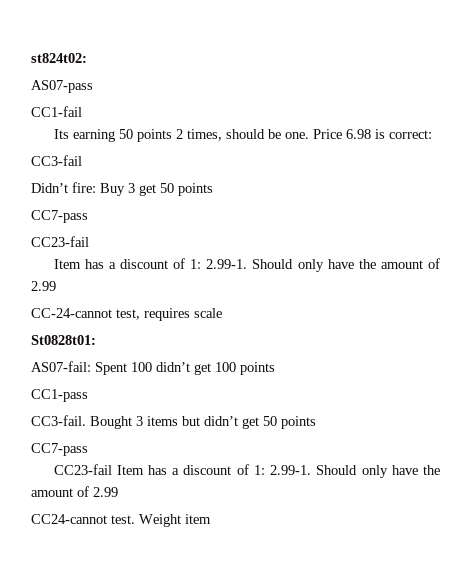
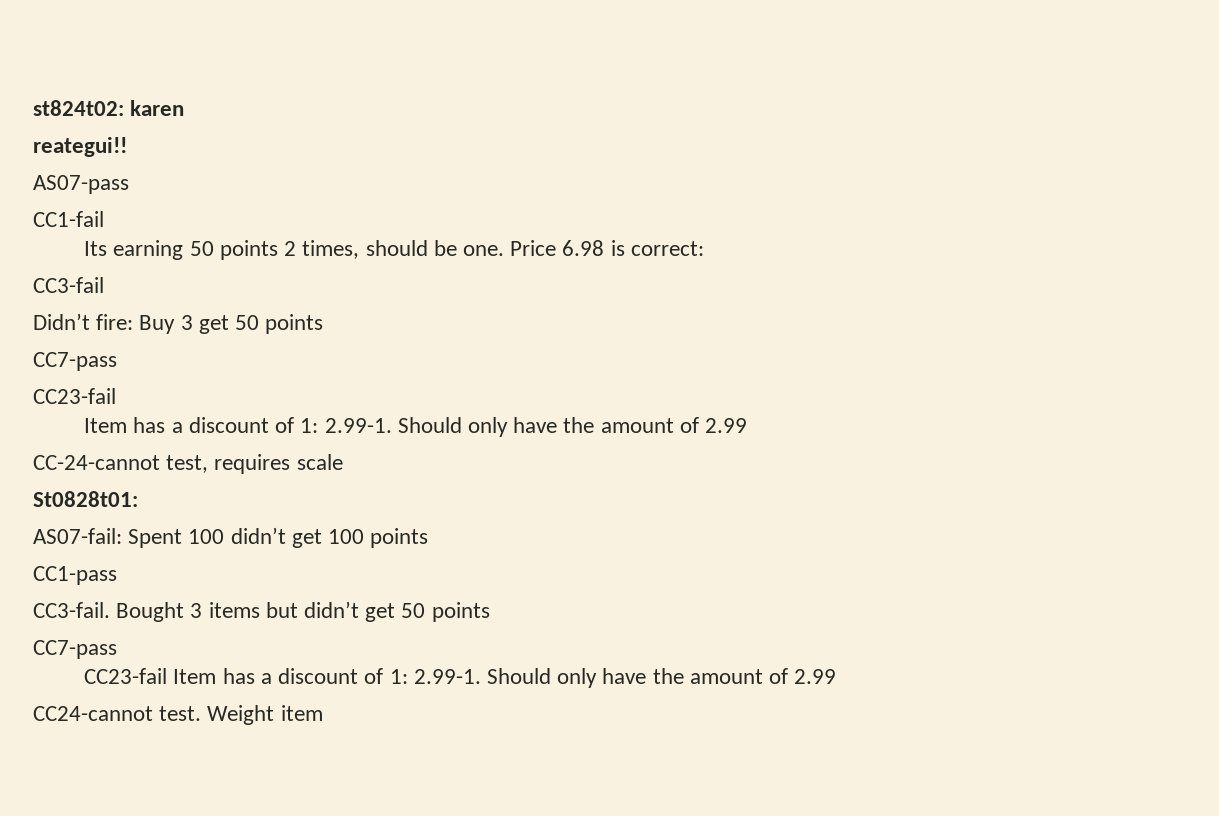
(87, 58) none -> [130,100,185,116] [33,137,127,157] karen // reategui!!

